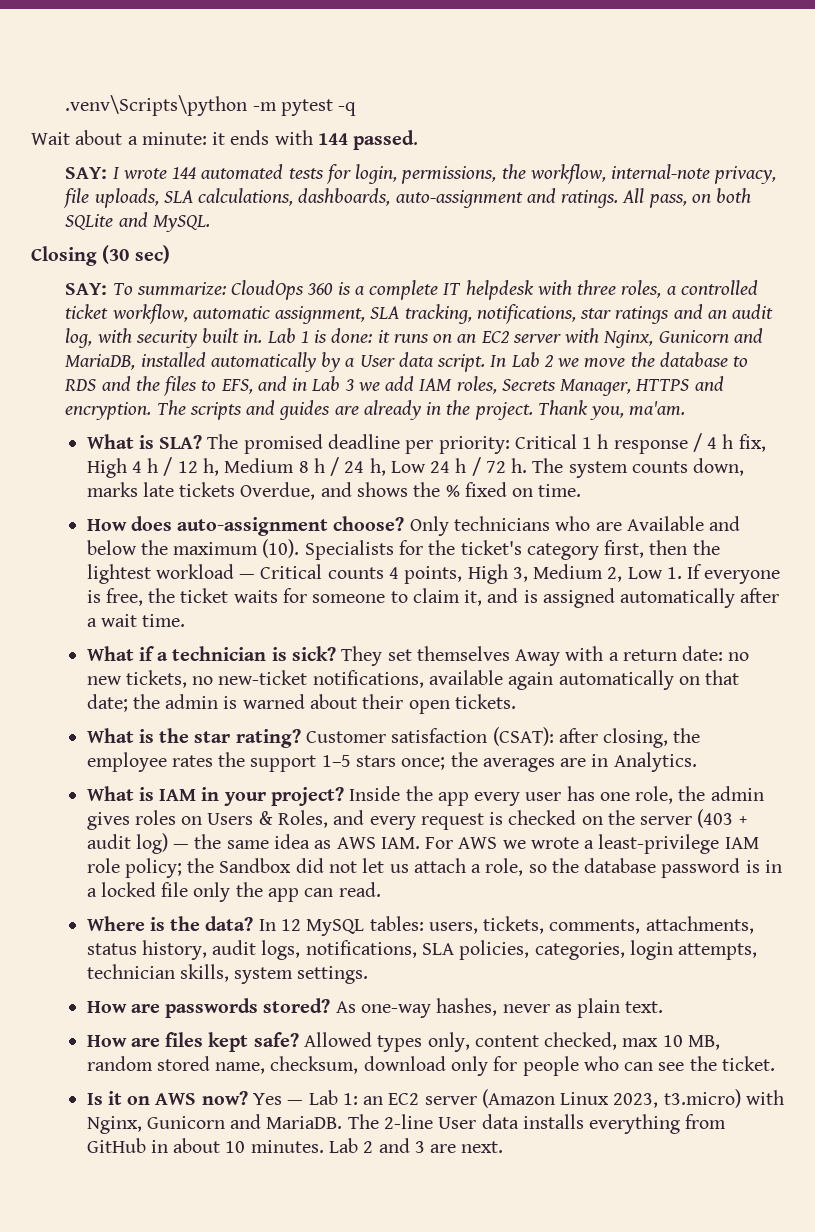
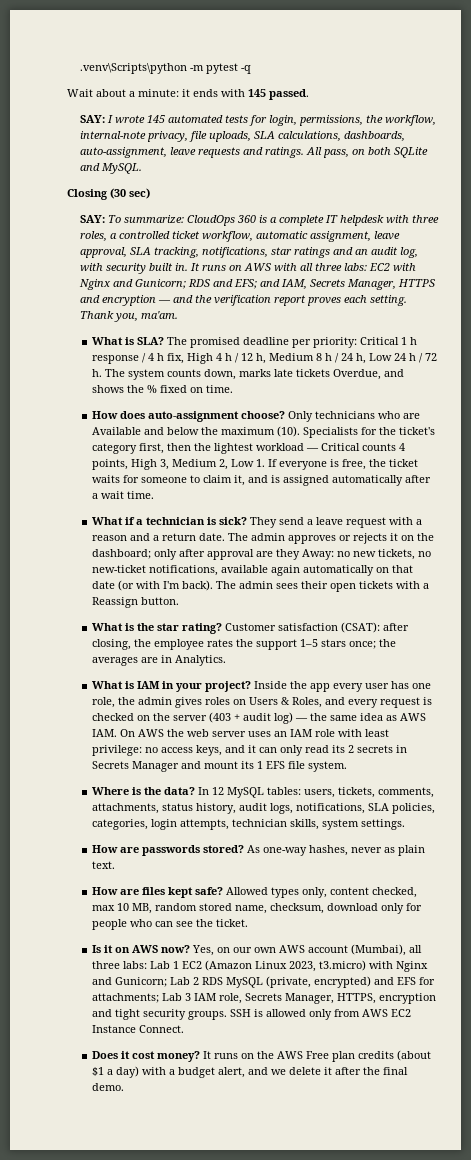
[317,133,348,145] 144 -> [248,89,266,97] 145
[172,167,197,179] 144 -> [146,115,165,123] 145
[395,190,523,208] auto-assignment -> [79,147,240,158] auto-assignment, leave requests
(366, 315) none -> [373,231,400,240] [79,247,127,258] leave approval,
[266,328,763,348] [65,352,749,372] [64,376,724,396] [65,400,533,420] Lab 1 is done: it runs on an EC2 server with Nginx, Gunicorn and MariaDB, installed automatically by a User data script. In Lab 2 we move the database to RDS and the files to EFS, and in Lab 3 we add IAM roles, Secrets Manager, HTTPS and encryption. The scripts and guides are already in the project. -> [189,263,416,271] [78,279,436,290] [79,295,407,306] It runs on AWS with all three labs: EC2 with Nginx and Gunicorn; RDS and EFS; and IAM, Secrets Manager, HTTPS and encryption — and the verification report proves each setting.
[387,646,724,666] set themselves Away with a return date: -> [278,517,422,528] [91,533,434,544] [91,549,334,560] send a leave request with a reason and a return date. The admin approves or rejects it on the dashboard; only after approval are they Away:
[86,694,516,714] date; the admin is warned about their open tickets. -> [91,580,429,592] [91,597,179,608] date (or with I'm back). The admin sees their open tickets with a Reassign button.
[425,834,759,854] [86,858,782,878] [86,882,381,902] For AWS we wrote a least-privilege IAM role policy; the Sandbox did not let us attach a role, so the database password is in a locked file only the app can read. -> [119,729,389,737] [91,745,407,756] [91,761,347,772] On AWS the web server uses an IAM role with least privilege: no access keys, and it can only read its 2 secrets in Secrets Manager and mount its 1 EFS file system.
[253,1090,477,1105] Yes — Lab 1: an EC2 server -> [191,944,422,956] [91,961,202,969] Yes, on our own AWS account (Mumbai), all three labs: Lab 1 EC2
[86,1114,727,1134] [86,1138,504,1153] Nginx, Gunicorn and MariaDB. The 2-line User data installs everything from GitHub in about 10 minutes. Lab 2 and 3 are next. -> [395,961,428,972] [91,976,435,988] [91,993,436,1004] [91,1009,411,1020] [91,1025,184,1033] [91,1050,431,1062] [91,1066,408,1078] [91,1083,124,1091] Nginx and Gunicorn; Lab 2 RDS MySQL (private, encrypted) and EFS for attachments; Lab 3 IAM role, Secrets Manager, HTTPS, encryption and tight security groups. SSH is allowed only from AWS EC2 Instance Connect. // Does it cost money? It runs on the AWS Free plan credits (about $1 a day) with a budget alert, and we delete it after the final demo.

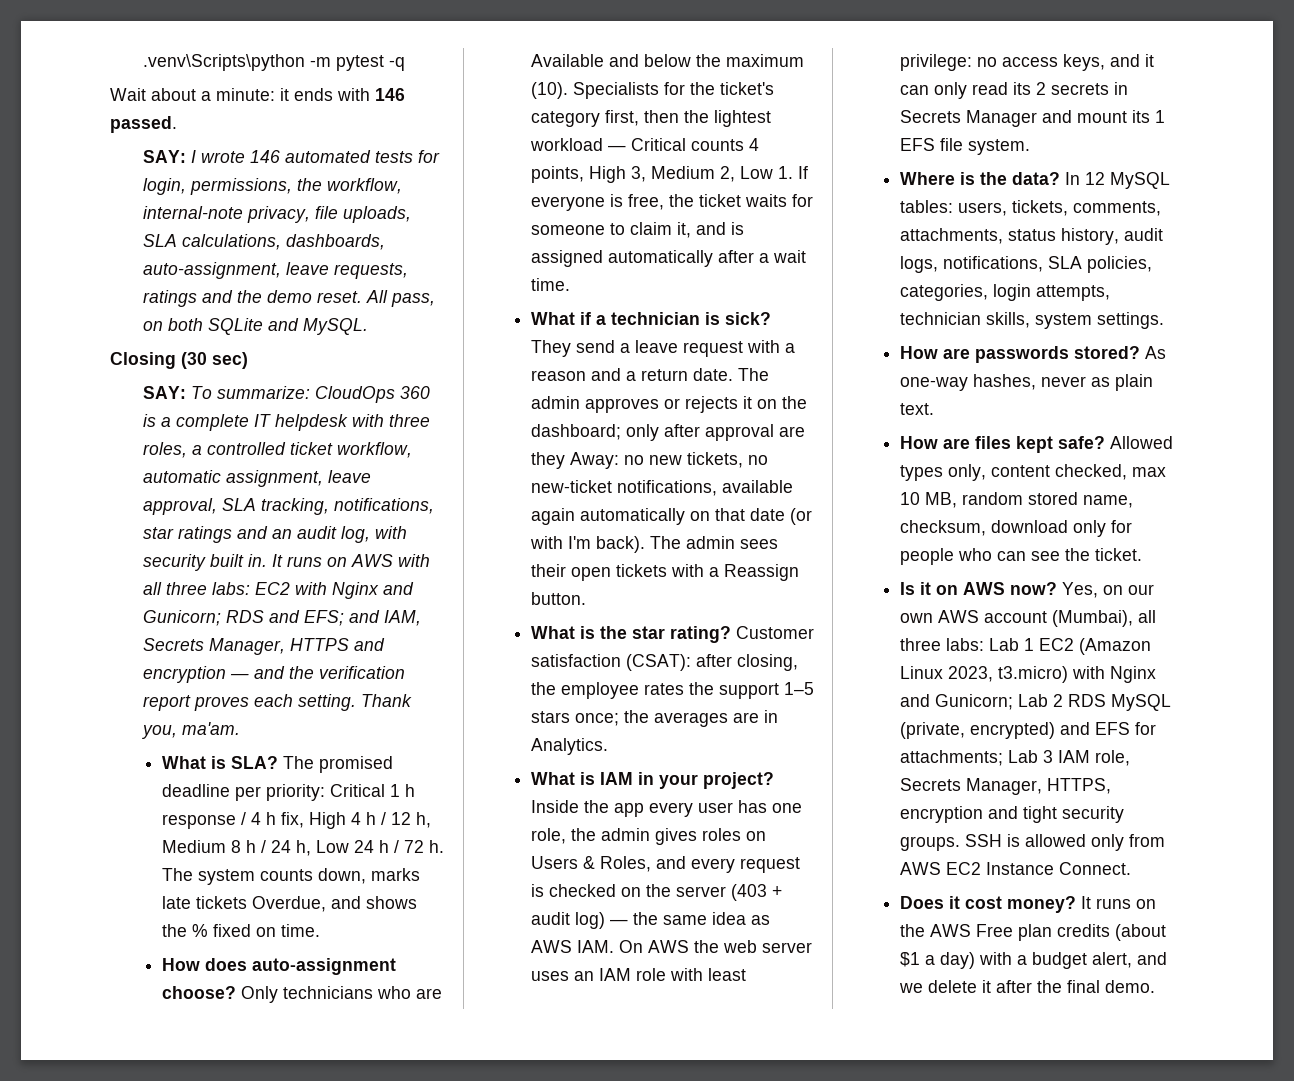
[248,89,266,97] 145 -> [375,88,405,101] 146
[146,115,165,123] 145 -> [249,150,280,163] 146
[197,147,304,158] requests and ratings. -> [333,263,408,279] [142,290,362,307] requests, ratings and the demo reset.

